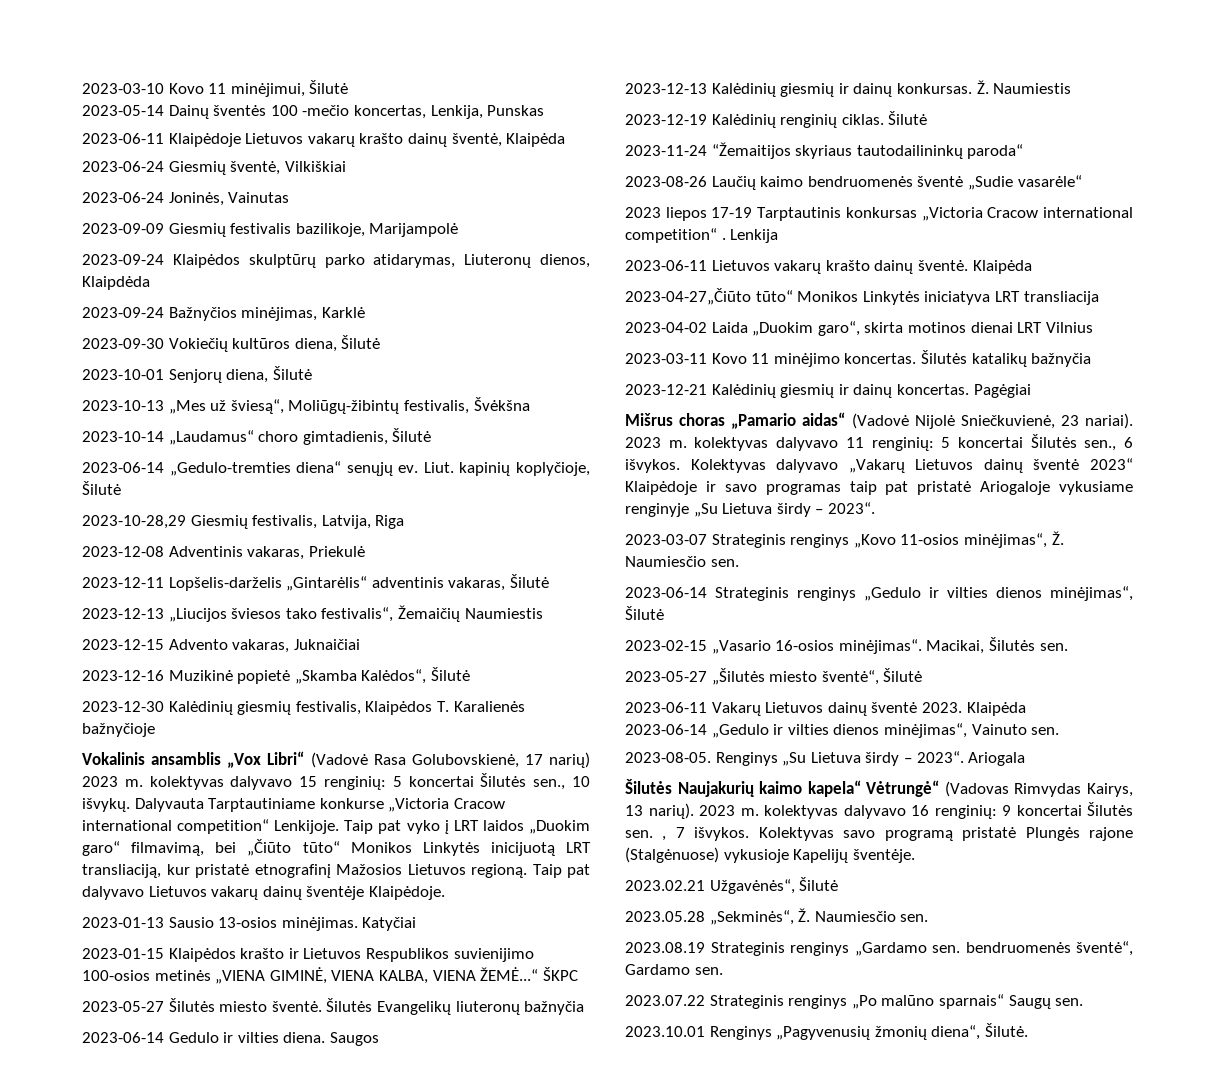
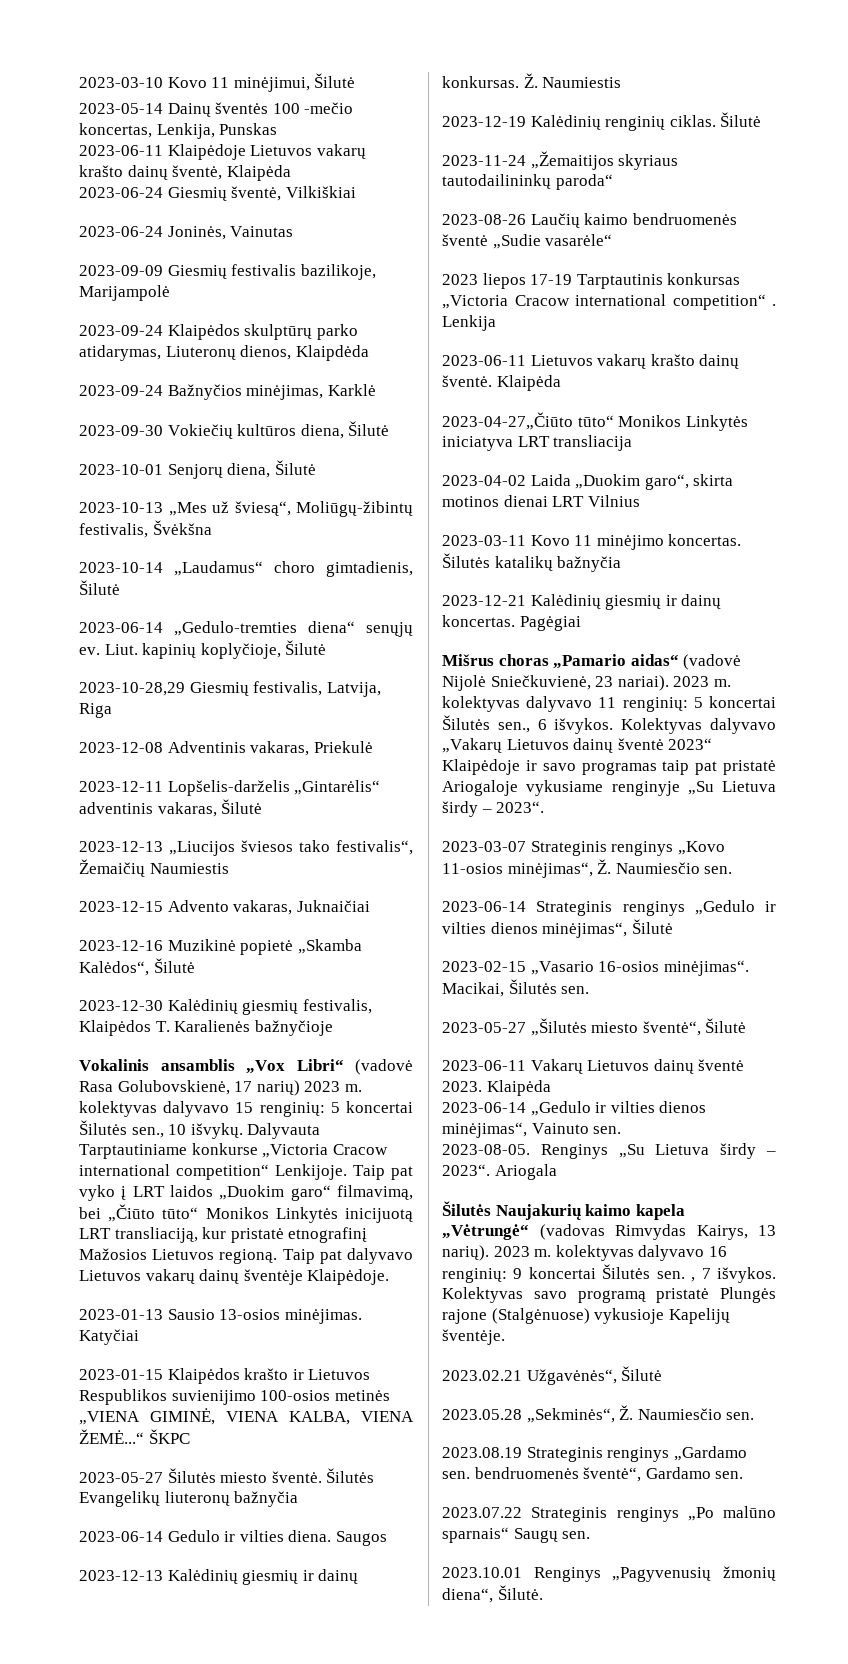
[310,752,368,768] (Vadovė -> [355,1059,413,1075] (vadovė
[711,142,791,159] “Žemaitijos -> [530,151,614,170] „Žemaitijos
[851,413,909,429] (Vadovė -> [683,654,742,670] (vadovė
[807,780,1009,797] kapela“ Vėtrungė“ (Vadovas -> [635,1204,685,1220] [442,1224,605,1240] kapela „Vėtrungė“ (vadovas

